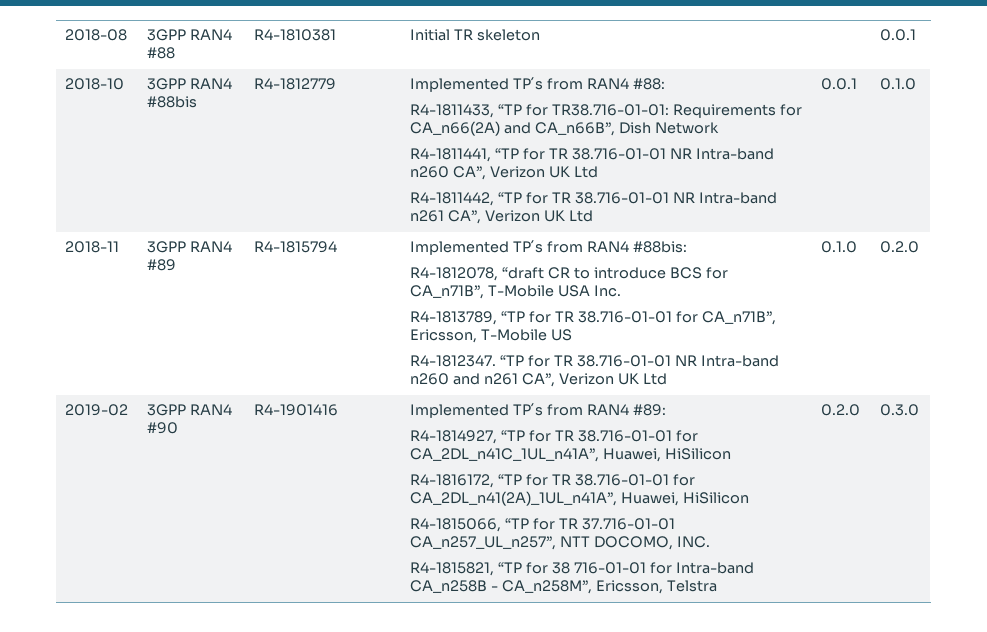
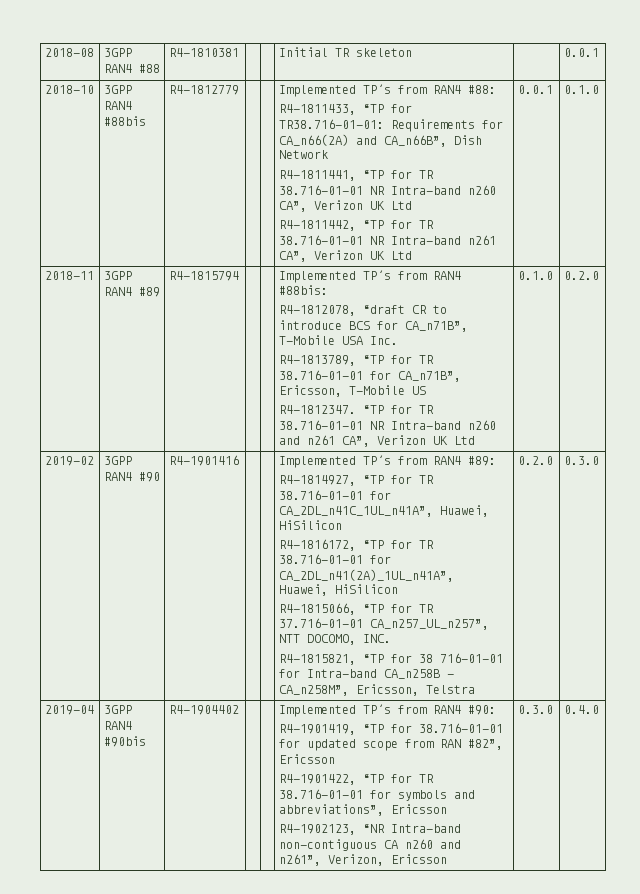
(920, 410) none -> [44,705,94,715] [103,705,132,714] [103,721,132,730] [103,736,146,747] [168,705,239,715] [278,704,496,717] [278,723,503,735] [278,739,503,751] [278,754,335,764] [278,774,434,785] [278,789,475,801] [278,804,447,816] [278,824,461,835] [278,839,461,851] [278,854,447,866] [517,705,553,714] [563,705,599,714] // 2019-04 | 3GPP RAN4 #90bis | R4-1904402 | | | Implemented TP´s from RAN4 #90: // R4-1901419, “TP for 38.716-01-01 for updated scope from RAN #82”, Ericsson // R4-1901422, “TP for TR 38.716-01-01 for symbols and abbreviations”, Ericsson // R4-1902123, “NR Intra-band non-contiguous CA n260 and n261”, Verizon, Ericsson | 0.3.0 | 0.4.0

